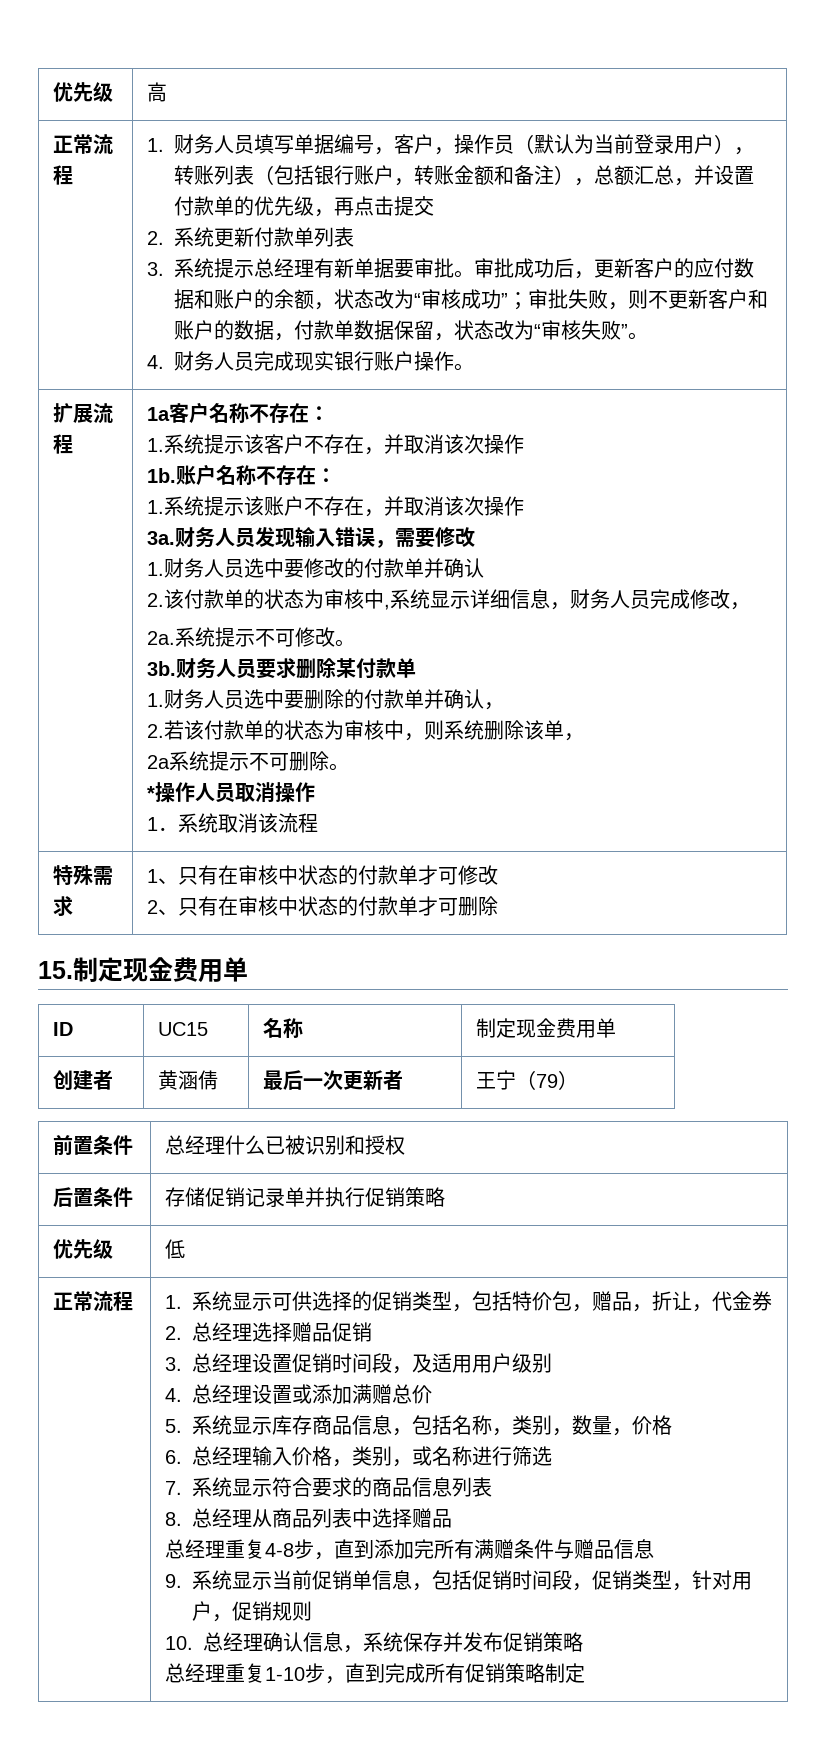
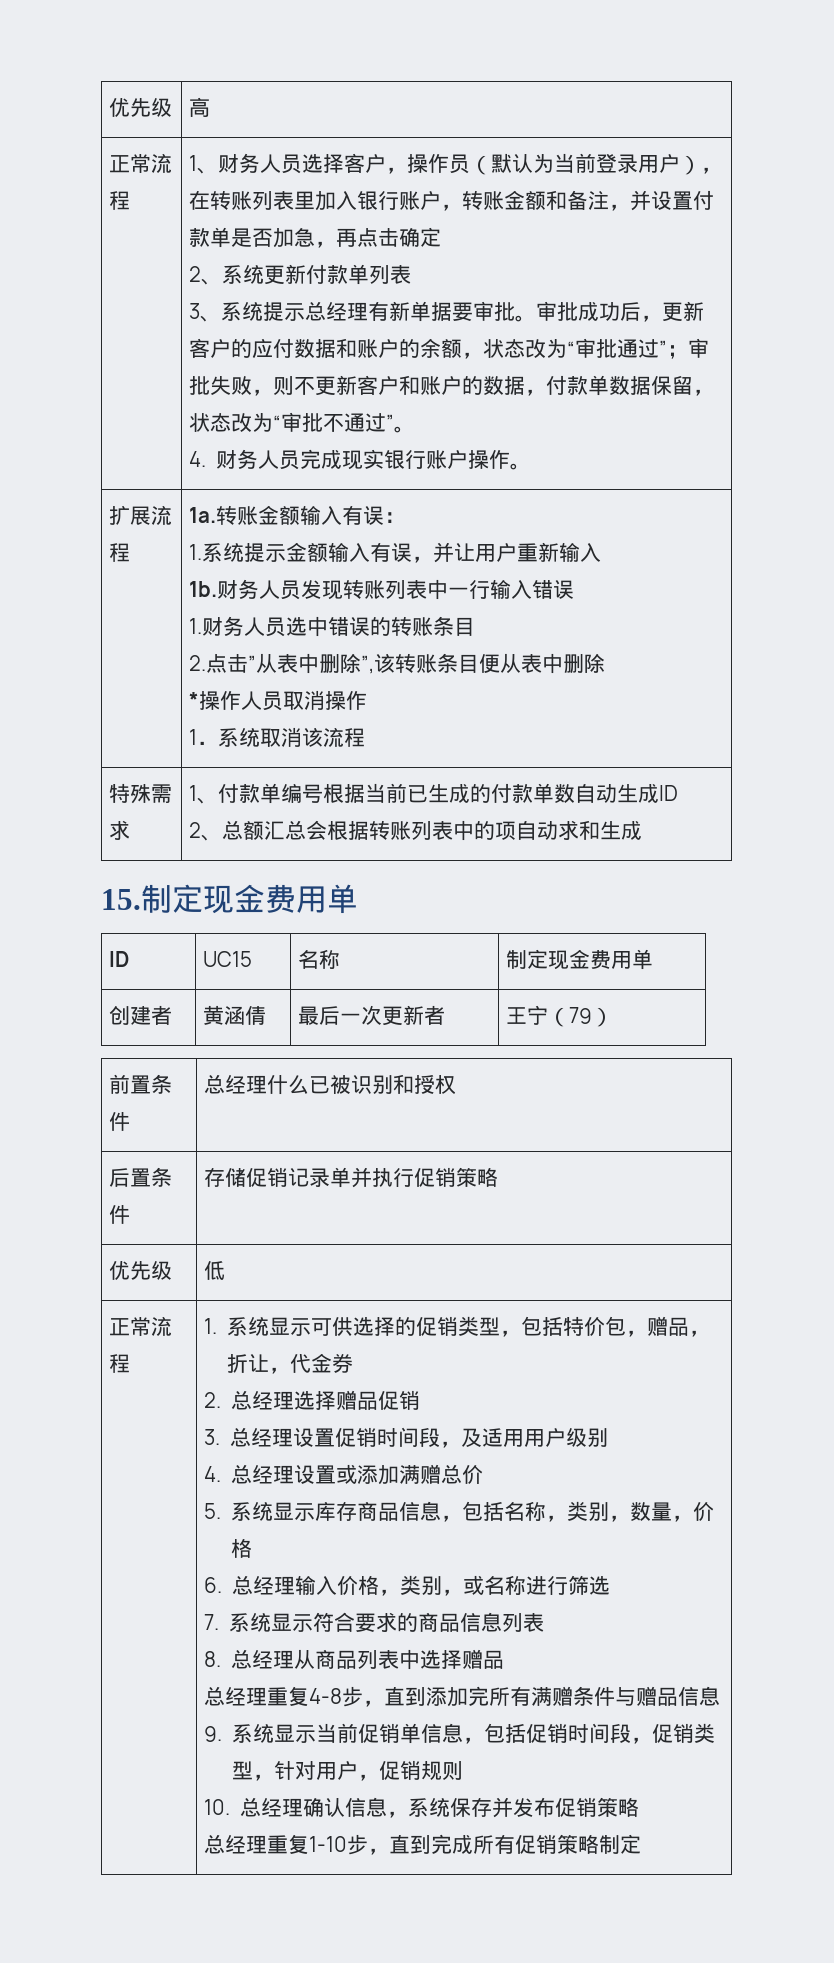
[147,134,395,155] 1.财务人员填写单据编号， -> [189,153,345,174] 1、财务人员选择
[174,165,315,185] 转账列表（包括 -> [189,190,358,211] 在转账列表里加入
[554,165,675,186] ），总额汇总 -> (610, 200) none
[234,196,435,217] [147,231,165,245] 的优先级，再点击提交 // 2. -> [231,227,442,248] [189,266,223,285] 是否加急，再点击确定 // 2、
[147,262,165,276] 3. -> [189,303,222,322] 3、
[441,289,502,309] 核成功 -> [596,339,660,358] 批通过
[561,320,622,340] 核失败 -> [302,413,387,432] 批不通过
[147,402,330,424] [147,434,525,455] [147,464,337,486] [147,496,525,517] [147,527,296,548] 1a客户名称不存在： // 1.系统提示该客户不存在，并取消该次操作 // 1b.账户名称不存在： // 1.系统提示该账户不存在，并取消该次操作 // 3a.财务人员发现 -> [189,505,406,525] [189,542,602,563] [189,579,491,600] 1a.转账金额输入有误： // 1.系统提示金额输入有误，并让用户重新输入 // 1b.财务人员发现转账列表中一行
[375,527,476,548] [147,558,485,578] [147,589,751,610] [147,627,356,647] [147,658,417,679] [147,689,505,710] [147,720,585,741] [147,751,350,771] ，需要修改 // 1.财务人员选中要修改的付款单并确认 // 2.该付款单的状态为审核中,系统显示详细信息，财务人员完成修改， // 2a.系统提示不可修改。 // 3b.财务人员要求删除某付款单 // 1.财务人员选中要删除的付款单并确认， // 2.若该付款单的状态为审核中，则系统删除该单， // 2a系统提示不可删除。 -> [189,616,476,637] [189,653,606,674] // 1.财务人员选中错误的转账条目 // 2.点击”从表中删除”,该转账条目便从表中删除
[178,865,499,885] [147,896,499,916] 只有在审核中状态的付款单才可修改 // 2、只有在审核中状态的付款单才可删除 -> [218,783,679,804] [189,820,643,841] 付款单编号根据当前已生成的付款单数自动生成ID // 2、总额汇总会根据转账列表中的项自动求和生成

